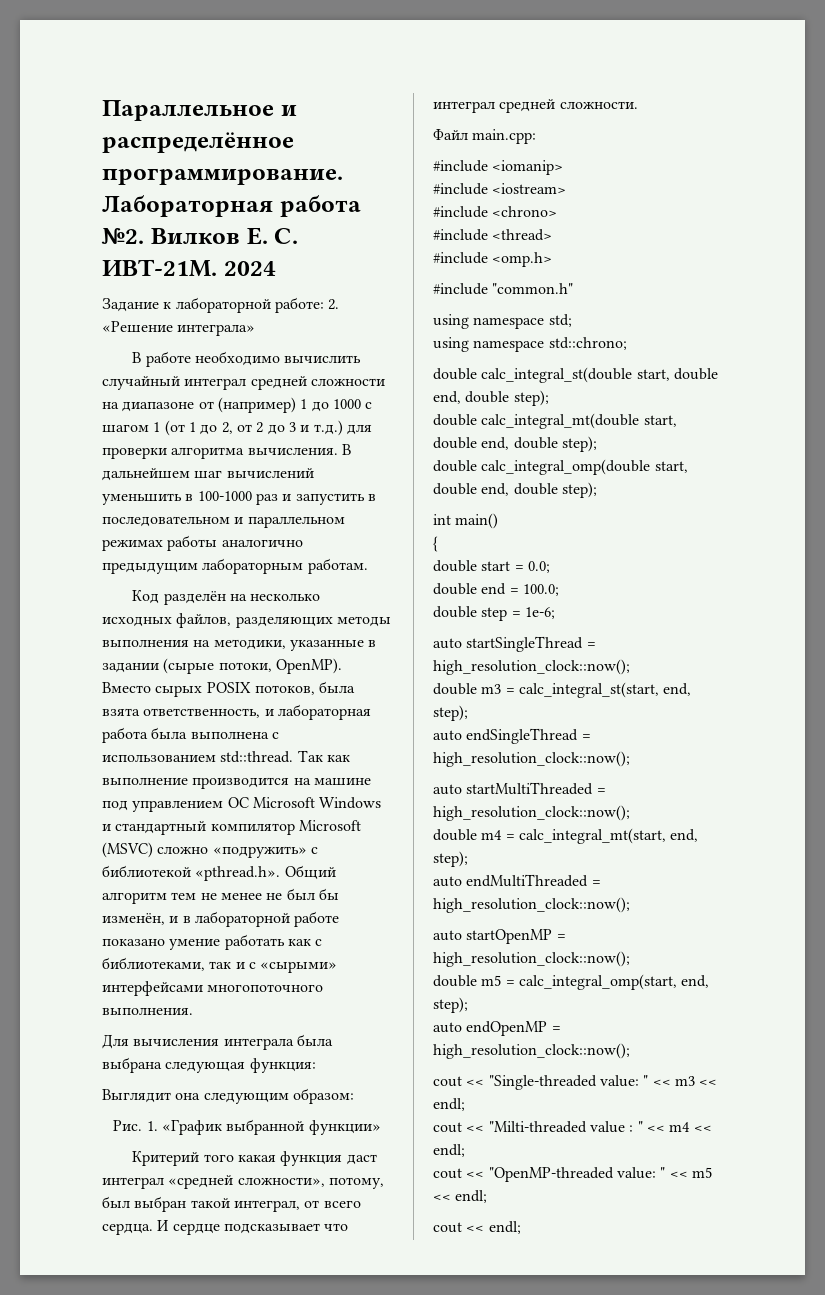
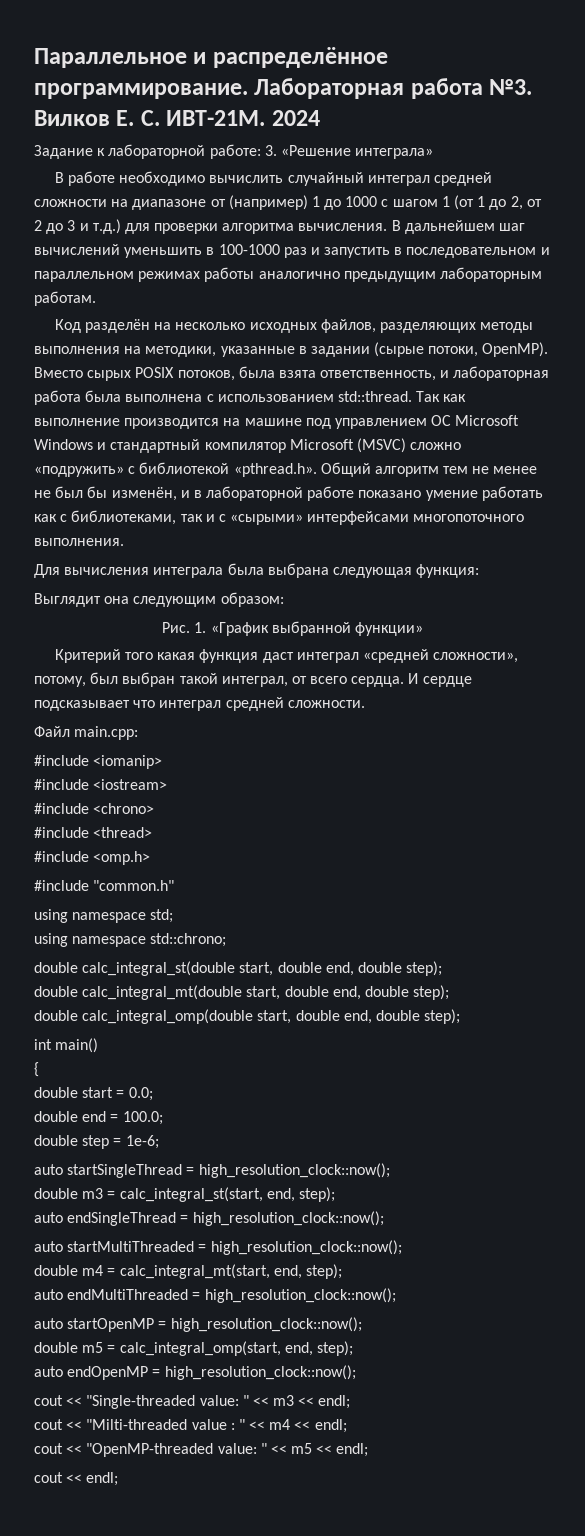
[101,228,144,244] №2. -> [489,79,533,95] №3.
[328,299,340,310] 2. -> [264,145,277,156] 3.

